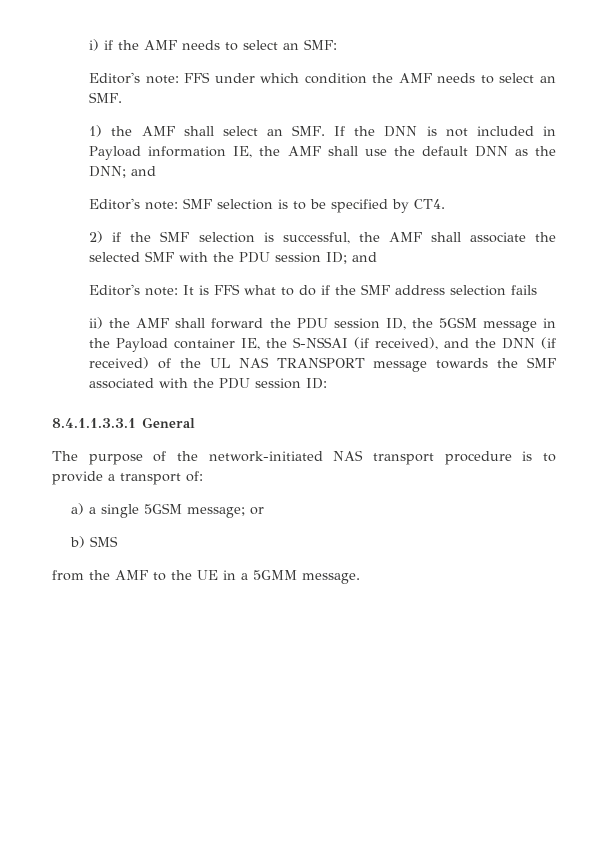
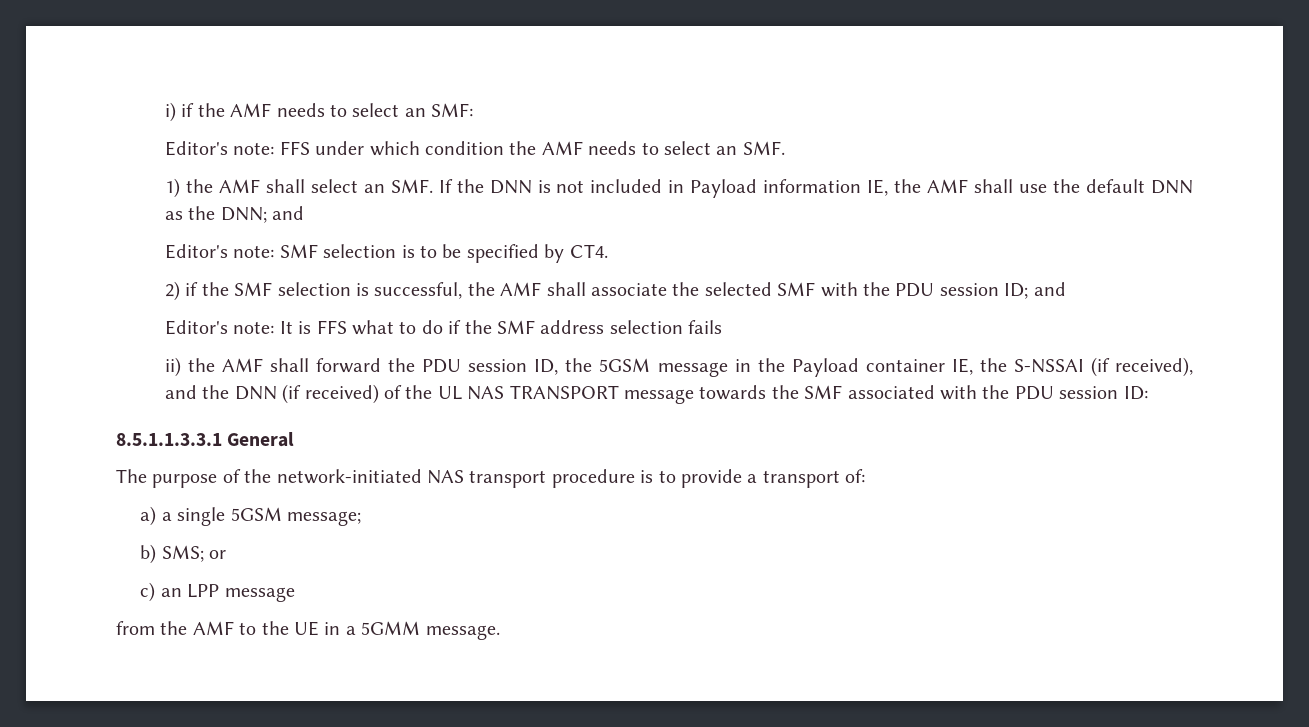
[52,418,136,428] 8.4.1.1.3.3.1 -> [116,433,222,446] 8.5.1.1.3.3.1
(245, 512) none -> [140,544,204,564] // b) SMS;
[69,536,118,548] b) SMS -> [140,582,295,602] c) an LPP message

